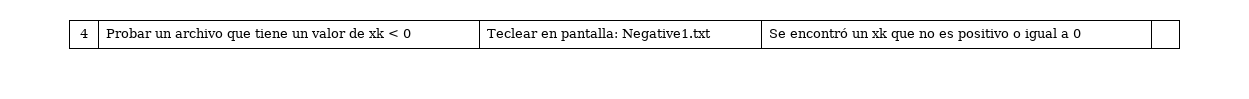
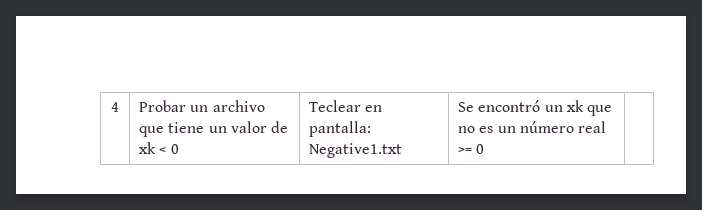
[958,28,1070,41] positivo o igual a -> [497,121,607,133] [458,147,473,154] un número real >=

